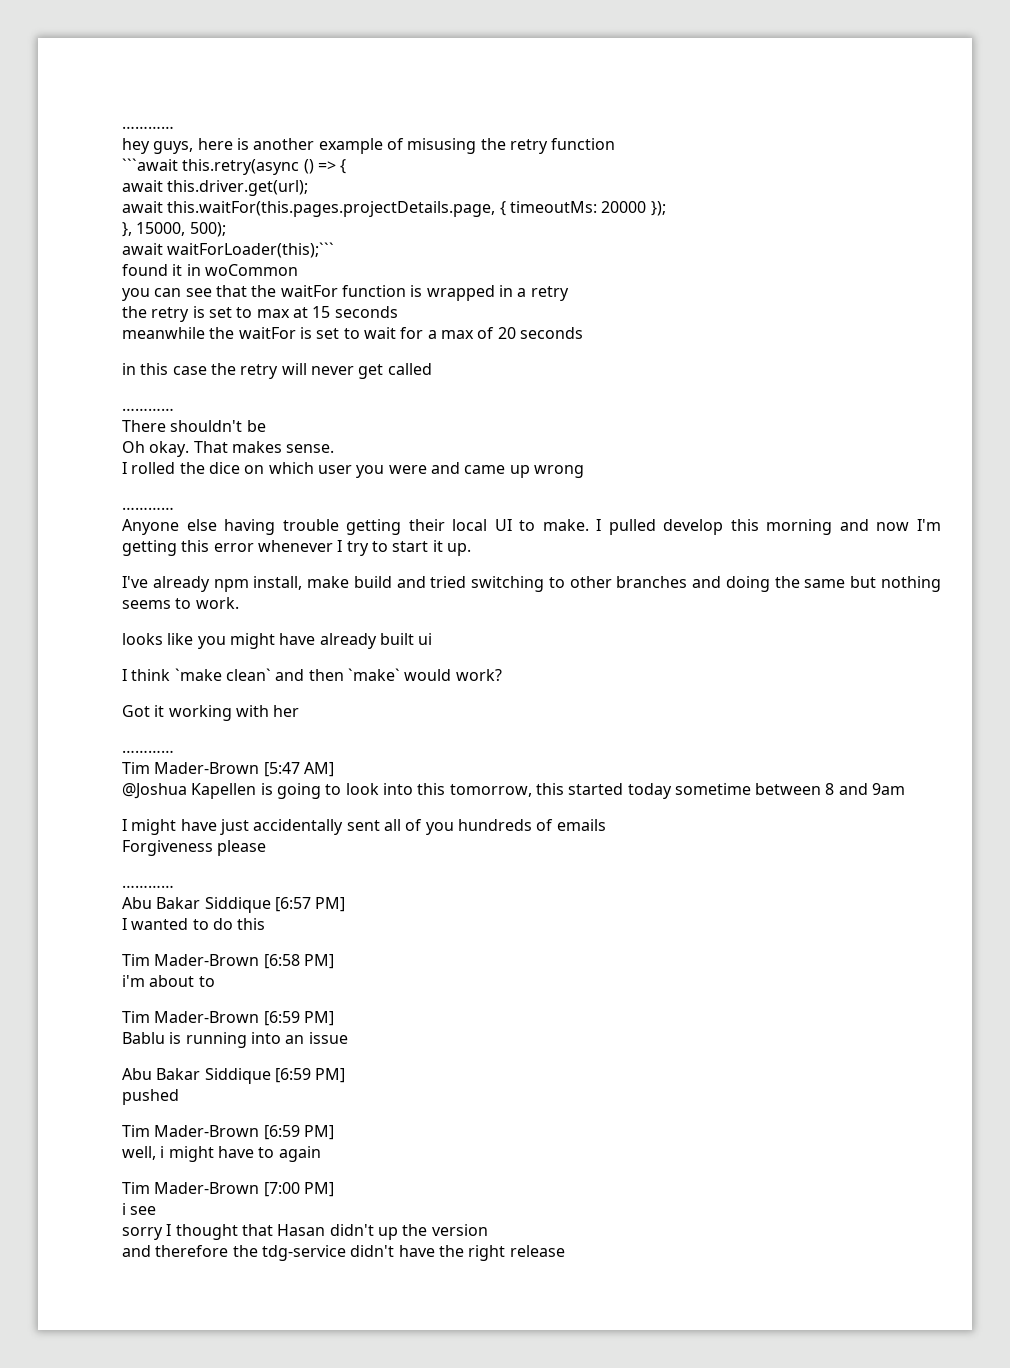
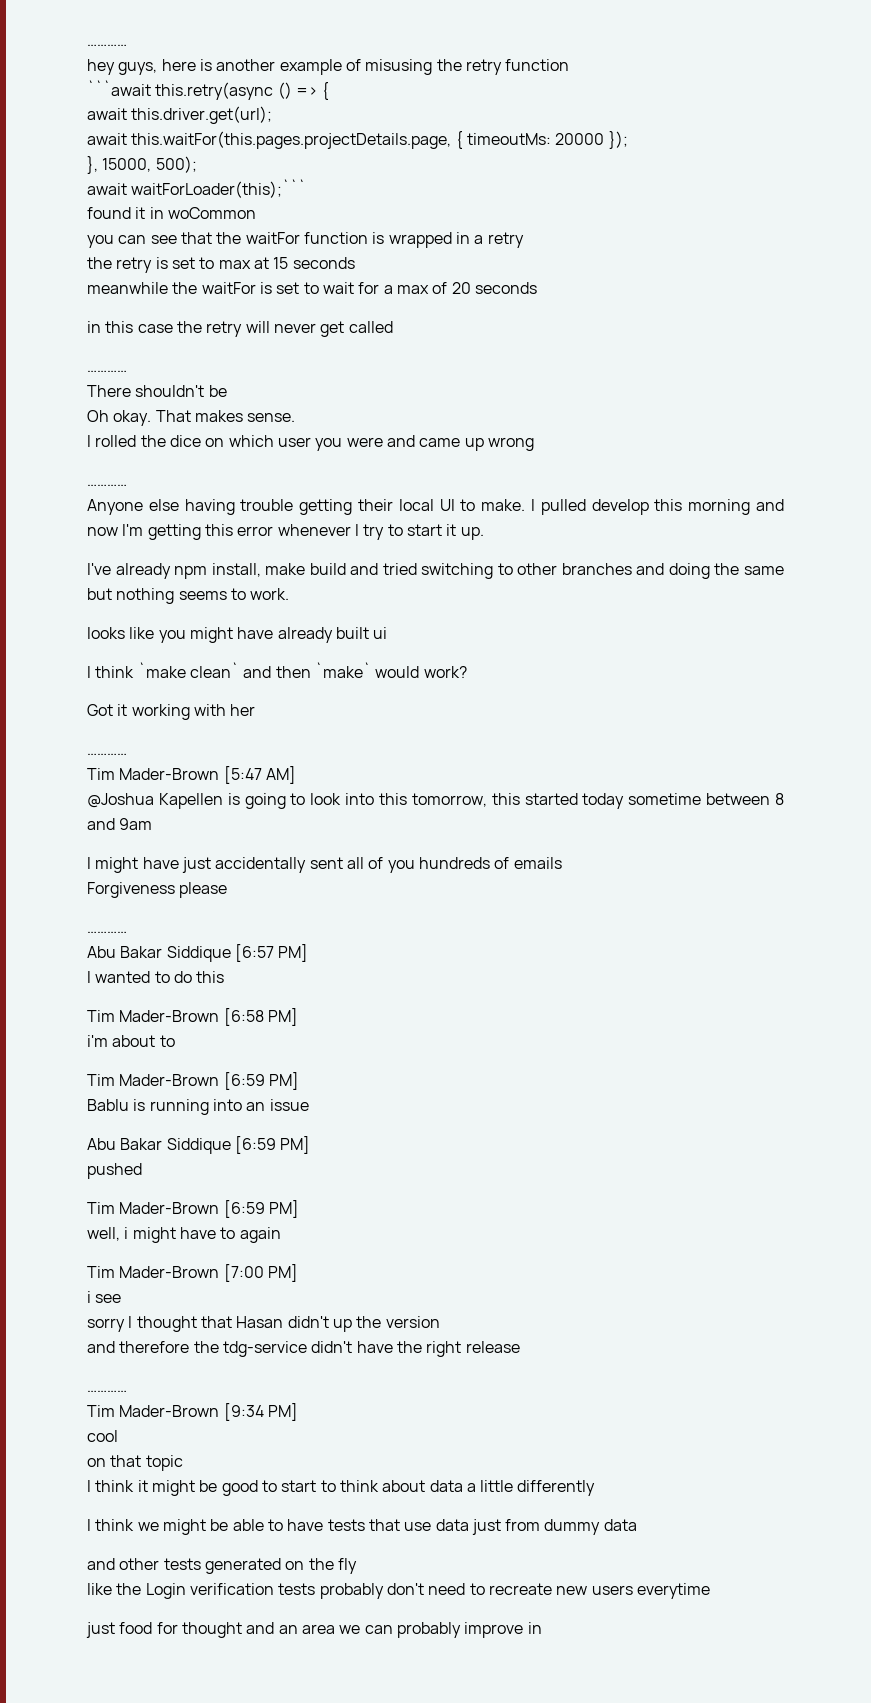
(565, 1251) none -> [87,1390,127,1392] [87,1403,298,1421] [87,1430,118,1442] [87,1455,183,1471] [87,1480,596,1496] [87,1519,637,1535] [87,1558,357,1574] [87,1583,710,1599] [86,1622,542,1638] // ………… // Tim Mader-Brown [9:34 PM] // cool // on that topic // I think it might be good to start to think about data a little differently // I think we might be able to have tests that use data just from dummy data // and other tests generated on the fly // like the Login verification tests probably don't need to recreate new users everytime // just food for thought and an area we can probably improve in

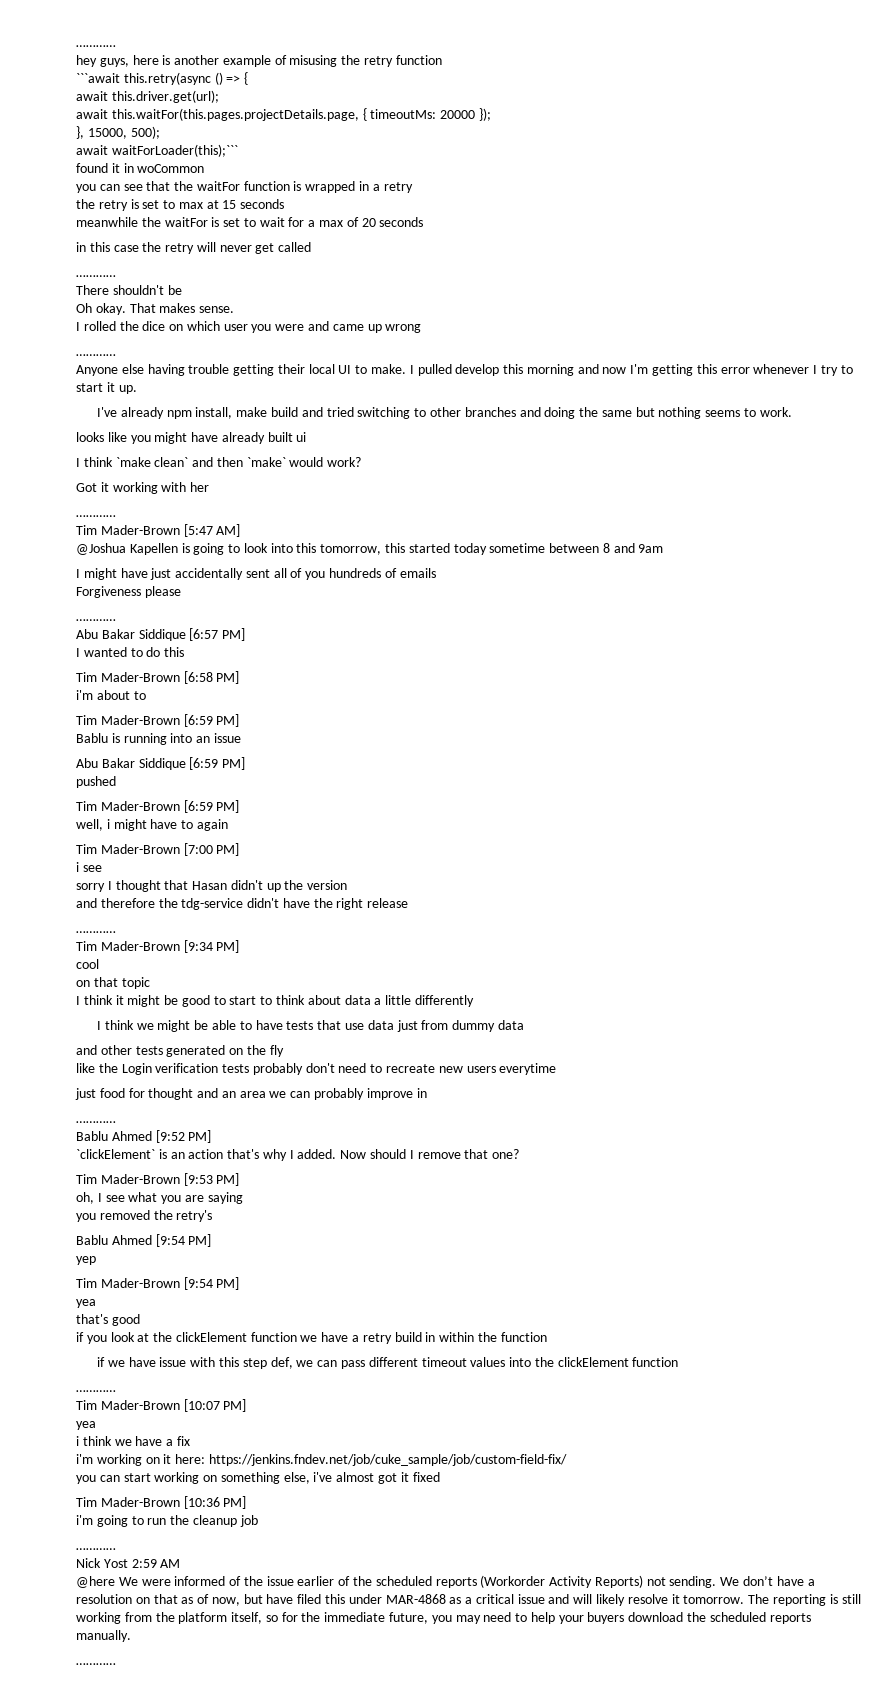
(542, 1628) none -> [76,1121,116,1123] [76,1130,212,1143] [76,1149,520,1161] [76,1173,240,1186] [76,1192,243,1204] [76,1210,213,1222] [76,1234,212,1247] [76,1256,96,1265] [76,1277,240,1290] [76,1299,96,1308] [76,1314,140,1326] [76,1332,547,1344] [97,1357,679,1369] [76,1390,116,1392] [76,1399,247,1412] [76,1421,96,1430] [76,1436,190,1446] [76,1454,567,1466] [76,1472,440,1484] [76,1496,247,1509] [76,1515,258,1527] [76,1548,116,1550] [76,1558,181,1568] [76,1575,815,1588] [76,1594,861,1606] [76,1612,811,1624] [76,1630,131,1642] [76,1663,116,1665] // ………… // Bablu Ahmed [9:52 PM] // `clickElement` is an action that's why I added. Now should I remove that one? // Tim Mader-Brown [9:53 PM] // oh, I see what you are saying // you removed the retry's // Bablu Ahmed [9:54 PM] // yep // Tim Mader-Brown [9:54 PM] // yea // that's good // if you look at the clickElement function we have a retry build in within the function // if we have issue with this step def, we can pass different timeout values into the clickElement function // ………… // Tim Mader-Brown [10:07 PM] // yea // i think we have a fix // i'm working on it here: https://jenkins.fndev.net/job/cuke_sample/job/custom-field-fix/ // you can start working on something else, i've almost got it fixed // Tim Mader-Brown [10:36 PM] // i'm going to run the cleanup job // ………… // Nick Yost 2:59 AM // @here We were informed of the issue earlier of the scheduled reports (Workorder Activity Reports) not sending. We don’t have a resolution on that as of now, but have filed this under MAR-4868 as a critical issue and will likely resolve it tomorrow. The reporting is still working from the platform itself, so for the immediate future, you may need to help your buyers download the scheduled reports manually. // …………

